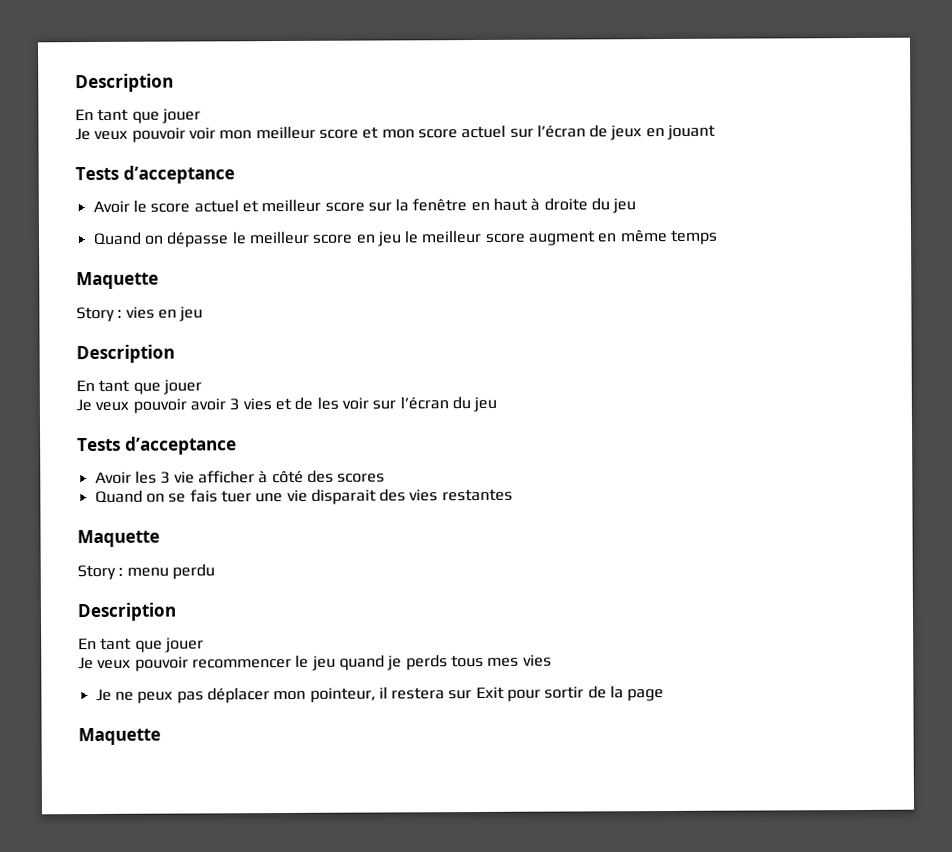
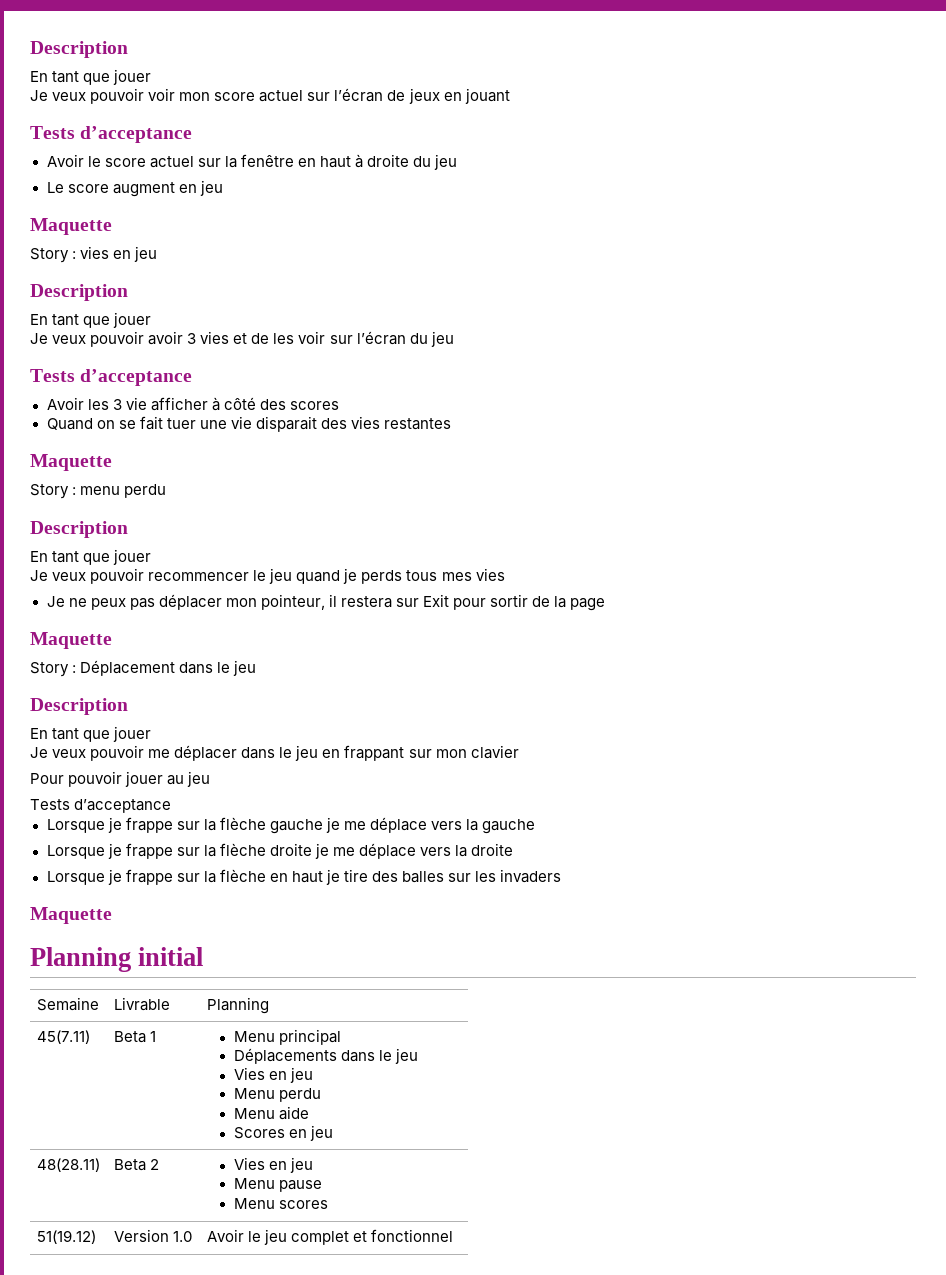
[255,125,415,140] meilleur score et mon -> (211, 96) none
[241,198,365,213] et meilleur score -> (194, 162) none
[92,229,483,248] Quand on dépasse le meilleur score en jeu le meilleur -> [46,182,64,193] Le
[619,229,719,245] même temps -> [199,180,223,196] jeu
[189,489,218,503] fais -> [139,416,163,430] fait
(161, 736) none -> [30,660,257,677] [30,698,128,715] [30,726,152,742] [30,745,519,761] [30,771,211,787] [30,799,172,813] [46,817,536,834] [46,843,514,859] [46,869,562,885] [30,907,112,924] [30,947,204,972] [36,997,99,1011] [113,997,170,1011] [206,997,269,1014] [36,1030,90,1044] [113,1031,156,1043] [233,1029,341,1045] [233,1048,418,1064] [233,1067,313,1083] [233,1088,321,1102] [233,1106,309,1120] [233,1125,333,1141] [36,1158,100,1172] [113,1159,159,1171] [233,1157,313,1173] [233,1178,322,1192] [233,1198,328,1209] [36,1230,96,1244] [113,1229,192,1242] [206,1229,453,1245] // Story : Déplacement dans le jeu // Description // En tant que jouer // Je veux pouvoir me déplacer dans le jeu en frappant sur mon clavier // Pour pouvoir jouer au jeu // Tests d’acceptance // Lorsque je frappe sur la flèche gauche je me déplace vers la gauche // Lorsque je frappe sur la flèche droite je me déplace vers la droite // Lorsque je frappe sur la flèche en haut je tire des balles sur les invaders // Maquette // Planning initial // Semaine | Livrable | Planning // 45(7.11) | Beta 1 | Menu principal // Déplacements dans le jeu // Vies en jeu // Menu perdu // Menu aide // Scores en jeu // 48(28.11) | Beta 2 | Vies en jeu // Menu pause // Menu scores // 51(19.12) | Version 1.0 | Avoir le jeu complet et fonctionnel

